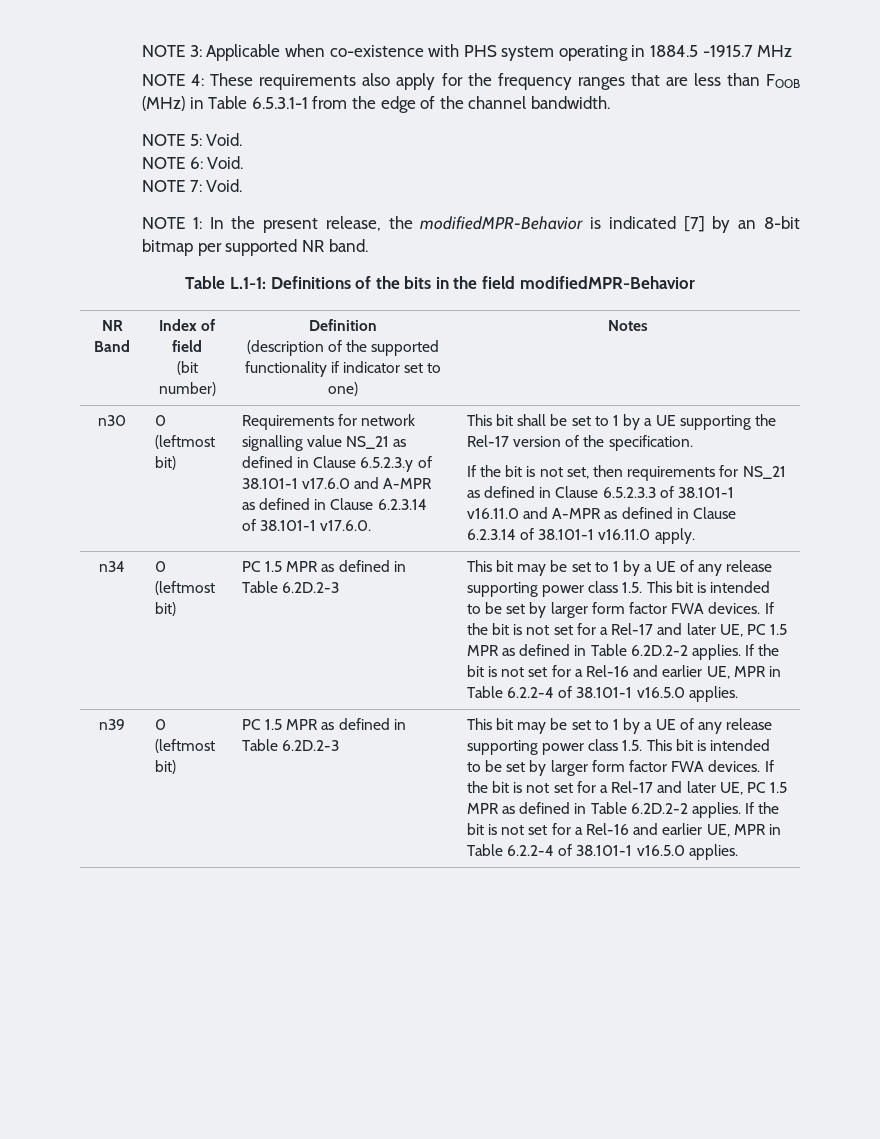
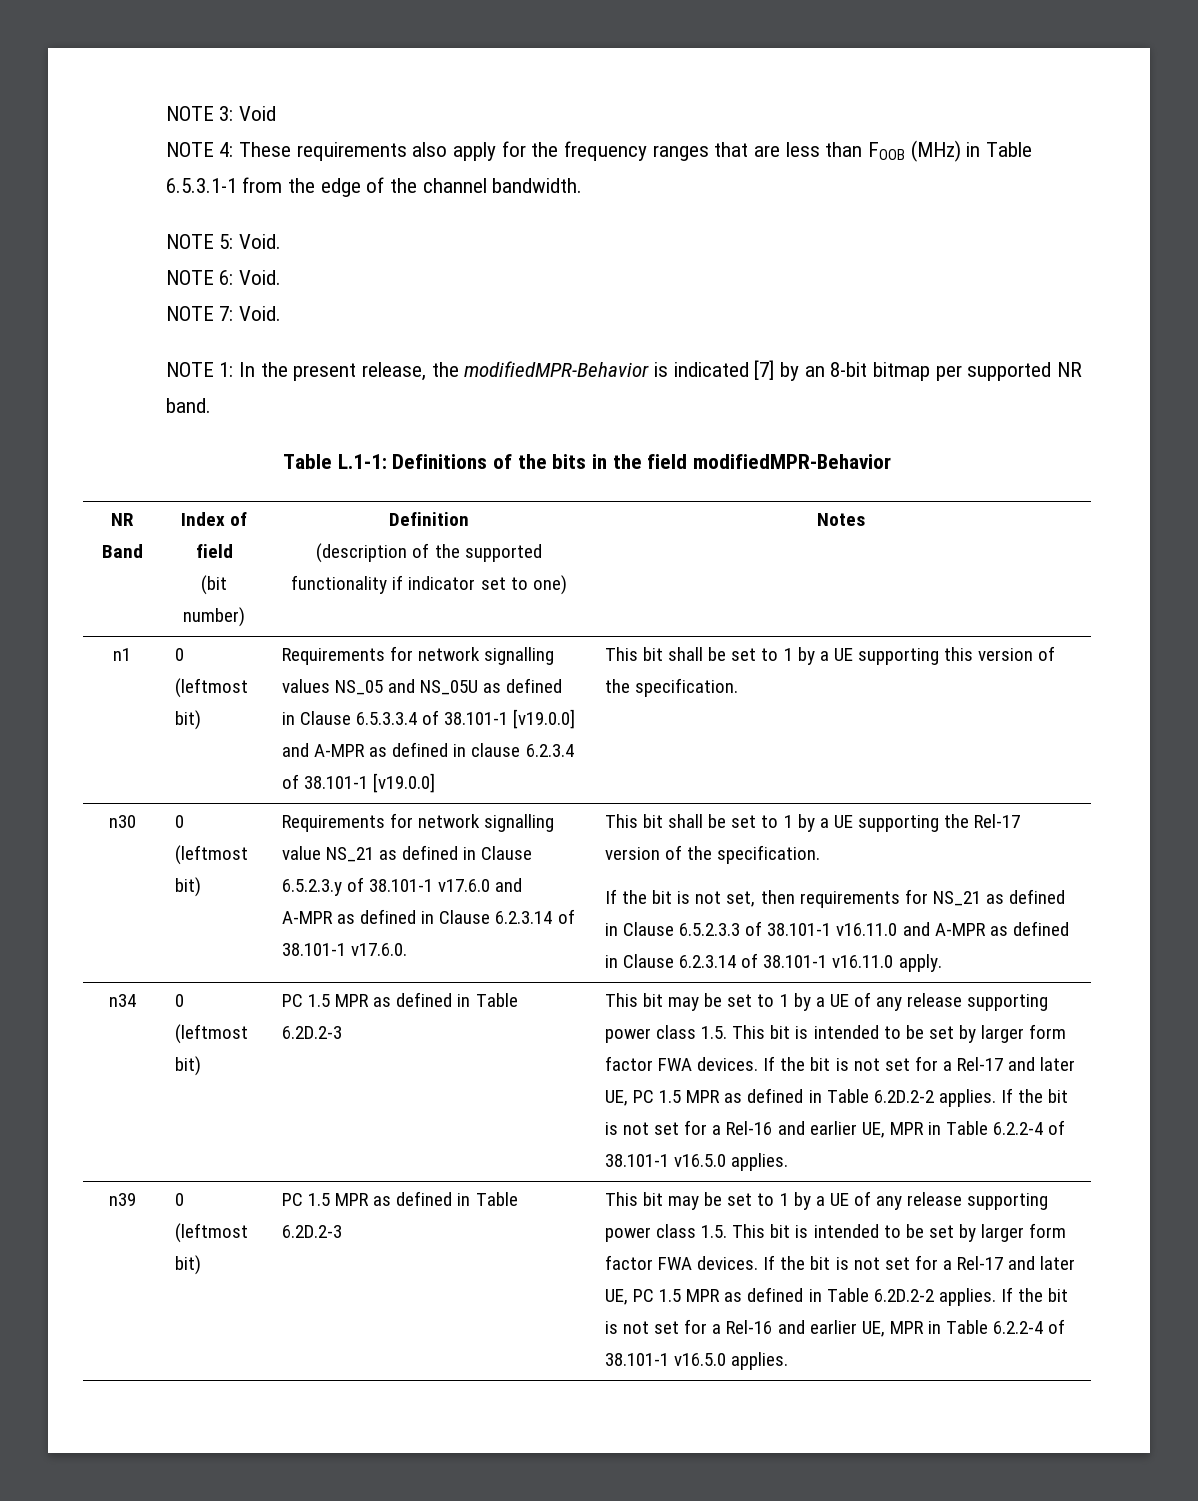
[206,44,793,61] Applicable when co-existence with PHS system operating in 1884.5 -1915.7 MHz -> [239,106,277,121] Void
(648, 325) none -> [113,648,131,661] [174,648,184,661] [174,678,248,698] [174,710,201,730] [281,646,555,665] [281,678,563,695] [281,709,576,729] [281,742,574,757] [281,773,436,793] [604,646,1056,665] [604,678,738,697] // n1 | 0 (leftmost bit) | Requirements for network signalling values NS_05 and NS_05U as defined in Clause 6.5.3.3.4 of 38.101-1 [v19.0.0] and A-MPR as defined in clause 6.2.3.4 of 38.101-1 [v19.0.0] | This bit shall be set to 1 by a UE supporting this version of the specification.

